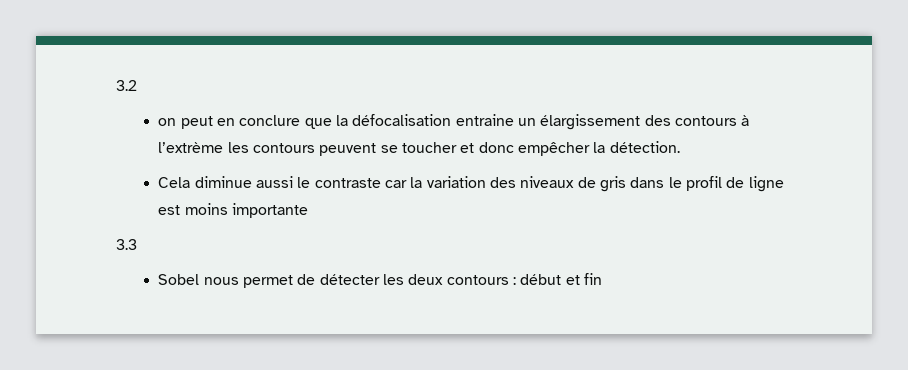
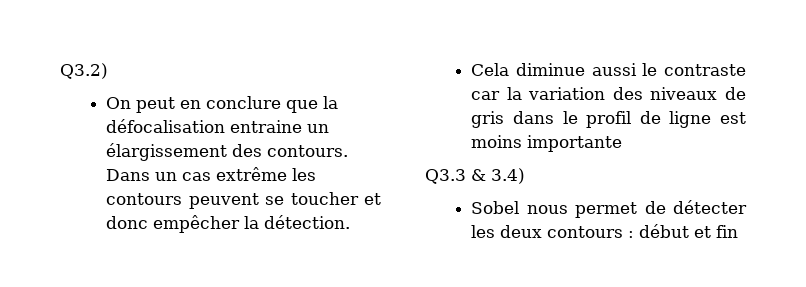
[116,80,137,91] [158,118,177,126] 3.2 // on -> [60,63,108,79] [106,97,132,109] Q3.2) // On
[674,115,750,126] [158,142,224,153] contours à l’extrème -> [267,145,349,157] [106,167,288,181] contours. Dans un cas extrême
[116,239,137,250] 3.3 -> [425,168,525,184] Q3.3 & 3.4)

